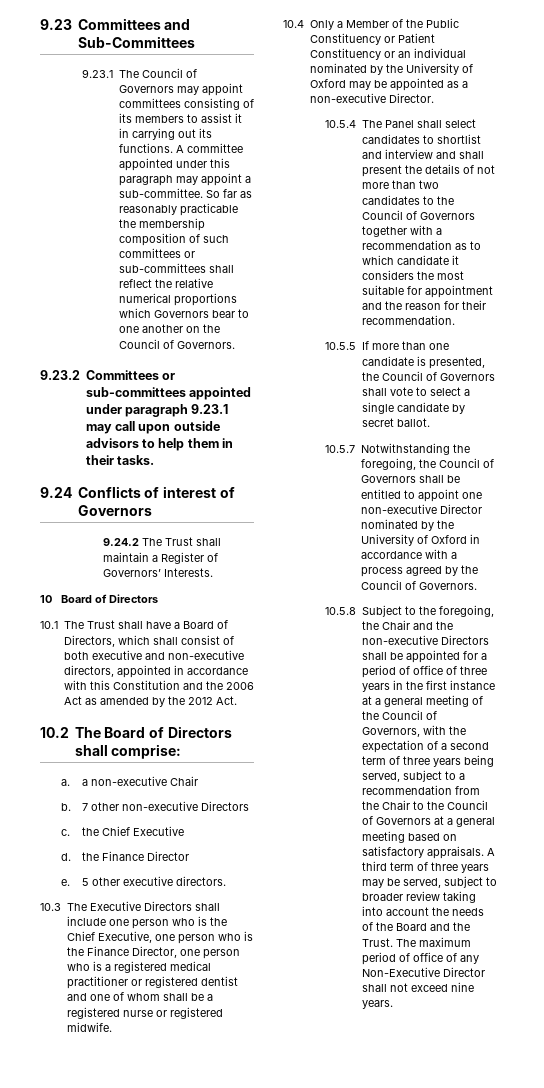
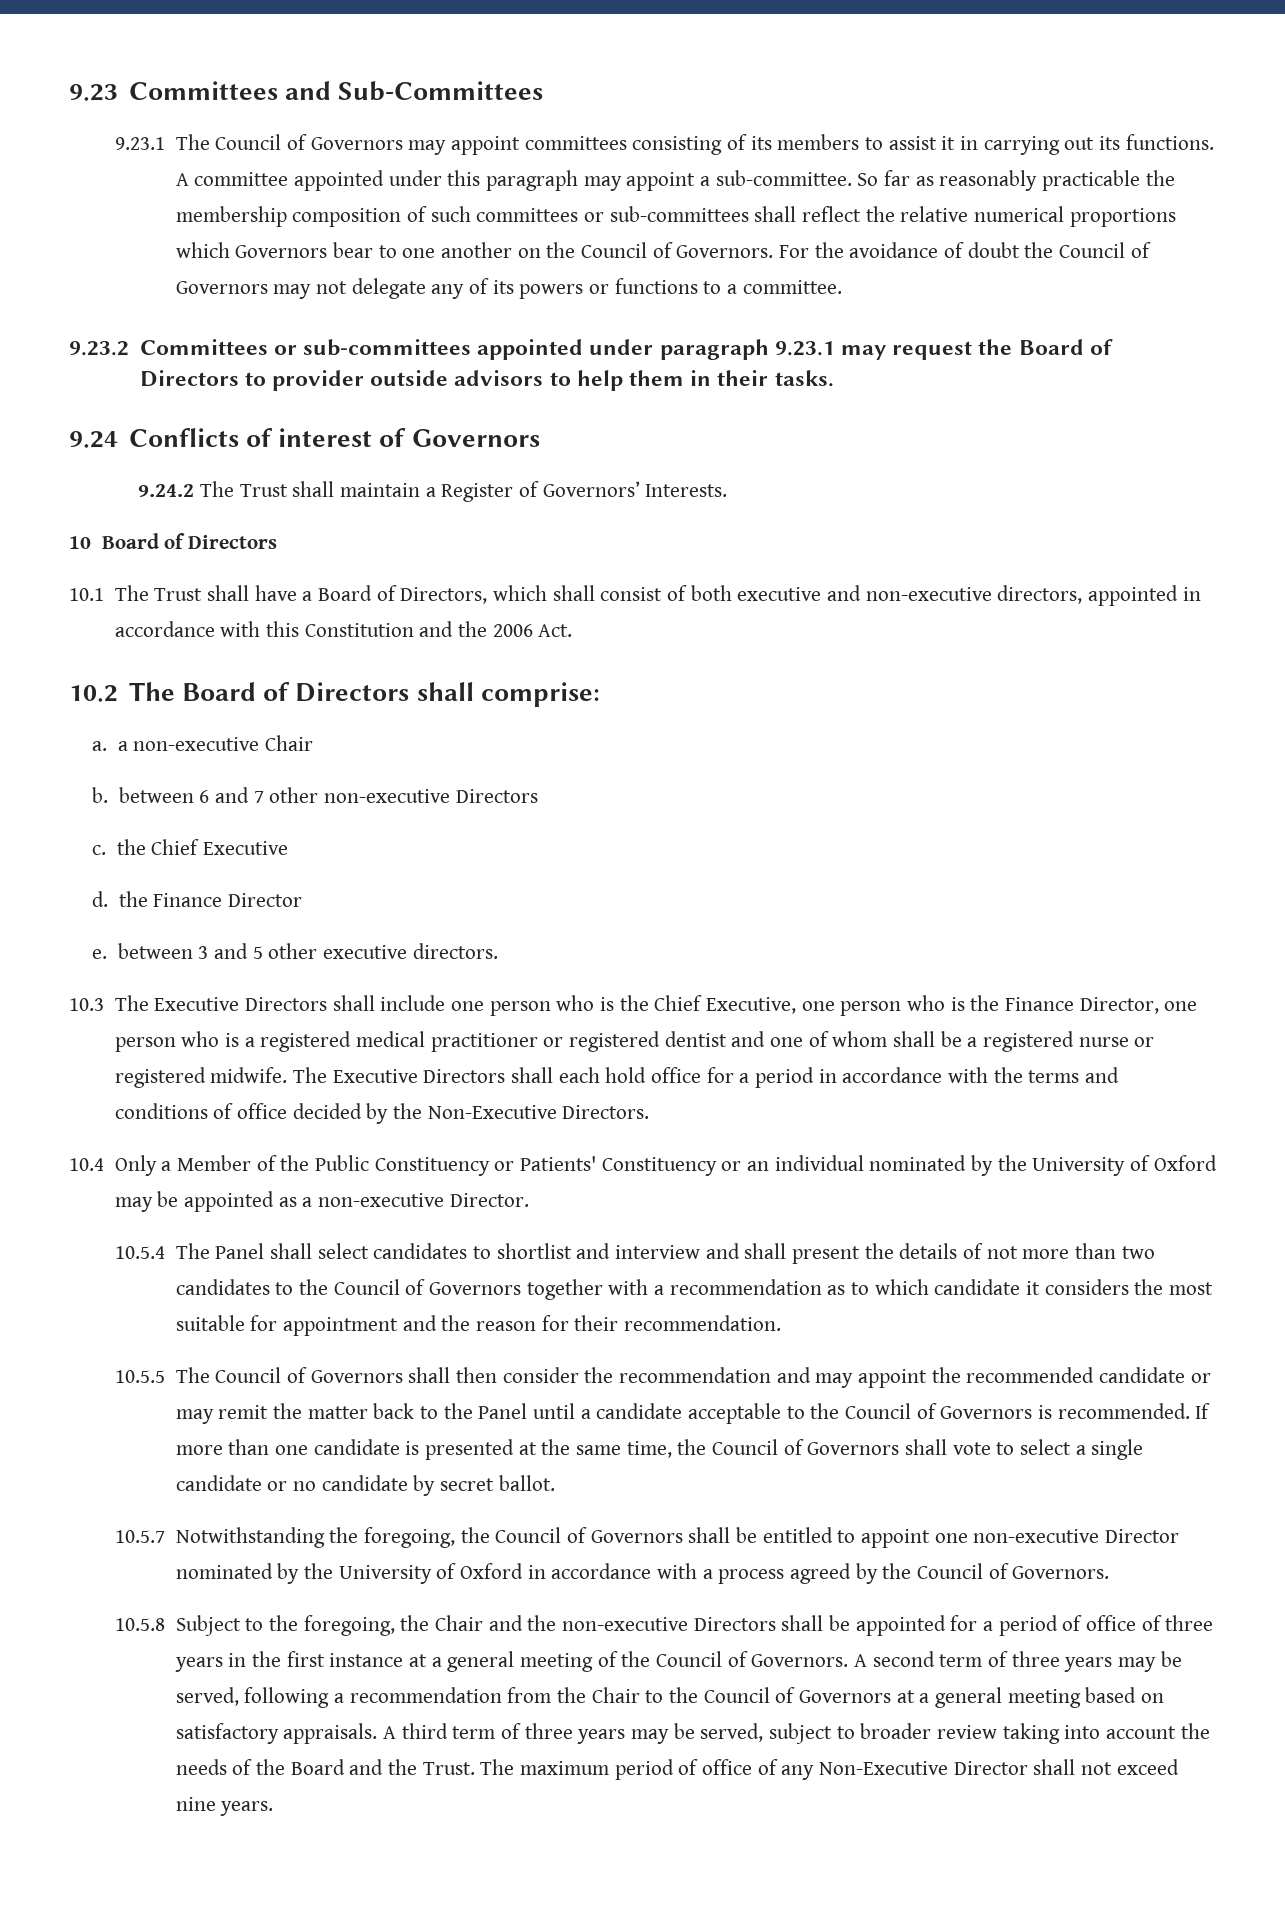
(235, 345) none -> [779,242,1151,258] [175,278,842,299] For the avoidance of doubt the Council of Governors may not delegate any of its powers or functions to a committee.
[114,421,171,434] call upon -> [892,339,1113,360] [139,370,364,391] request the Board of Directors to provider
[63,696,213,707] Act as amended by the 2012 -> (533, 630) none
(72, 807) none -> [118,787,249,803] between 6 and
(71, 882) none -> [117,943,248,959] between 3 and
(112, 1027) none -> [292,1067,1119,1088] [114,1103,650,1124] The Executive Directors shall each hold office for a period in accordance with the terms and conditions of office decided by the Non-Executive Directors.
[397,33,435,43] Patient -> [519,1156,596,1171] Patients'
(357, 346) none -> [175,1367,1211,1388] [175,1403,1190,1424] The Council of Governors shall then consider the recommendation and may appoint the recommended candidate or may remit the matter back to the Panel until a candidate acceptable to the Council of Governors is recommended.
[428,357,485,369] presented, -> [425,1439,672,1460] presented at the same time,
(449, 407) none -> [267,1475,408,1491] or no candidate
[361,725,466,737] [361,740,447,753] Governors, with the expectation of a -> [751,1654,868,1667] Governors. A
[463,755,494,767] [361,770,456,782] being served, subject to -> [1118,1651,1182,1672] [175,1687,330,1708] may be served, following

